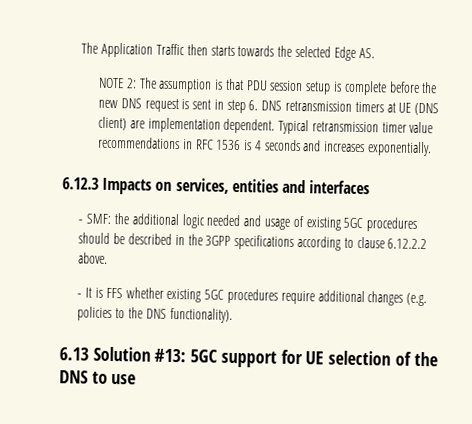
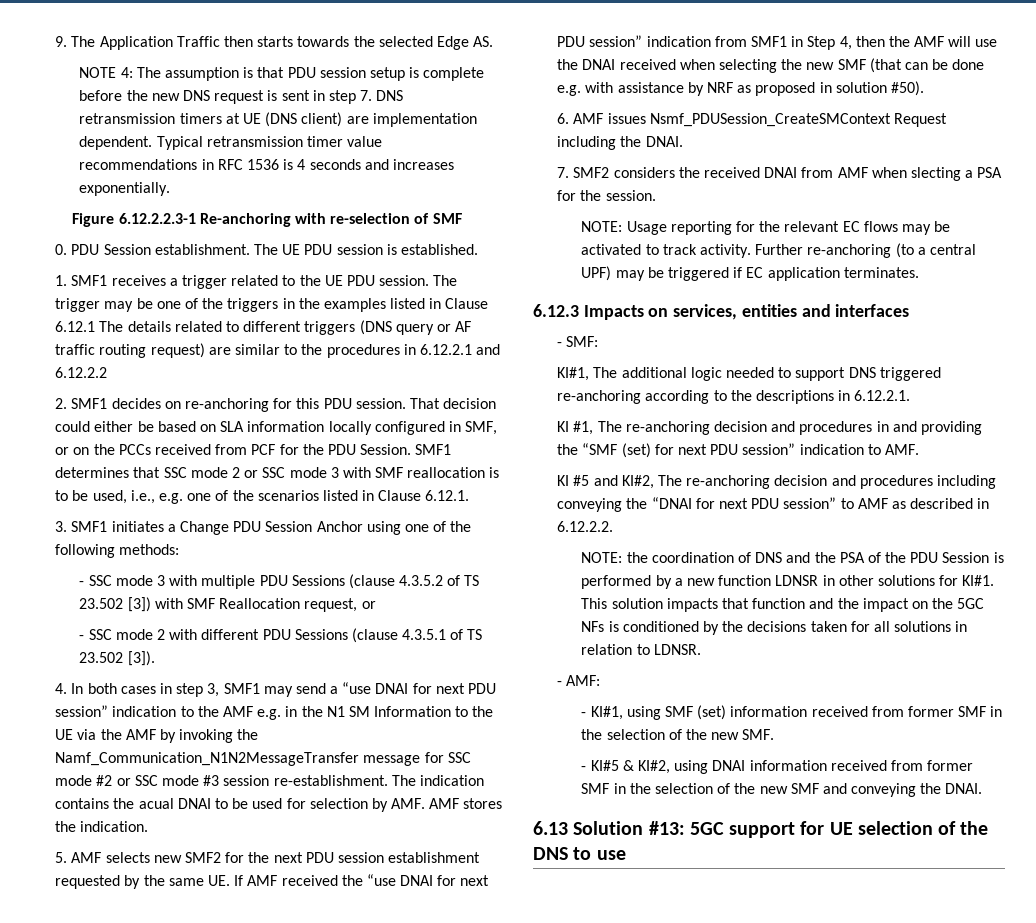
(81, 48) none -> [55,36,68,47] 9.
[125,78,137,89] 2: -> [120,67,133,78] 4:
[248,100,259,111] 6. -> [360,90,373,101] 7.
(432, 149) none -> [72,213,462,227] [55,244,478,255] [55,275,458,289] [55,298,489,312] [55,320,472,335] [55,343,501,358] [55,367,108,378] [55,398,497,412] [55,421,498,435] [55,444,452,455] [55,467,500,478] [55,490,470,504] [55,521,472,535] [55,544,180,558] [79,574,480,589] [79,597,376,612] [79,628,483,643] [79,651,155,666] [55,682,496,697] [55,705,494,720] [55,729,259,743] [55,752,471,766] [55,775,484,786] [55,798,503,812] [55,821,149,832] [55,852,481,863] [55,874,490,889] [557,35,998,50] [557,58,985,73] [557,81,924,96] [557,113,947,127] [557,136,683,150] [557,167,1003,181] [557,190,656,201] [581,221,951,235] [581,243,976,258] [581,266,919,281] // Figure 6.12.2.2.3-1 Re-anchoring with re-selection of SMF // 0. PDU Session establishment. The UE PDU session is established. // 1. SMF1 receives a trigger related to the UE PDU session. The trigger may be one of the triggers in the examples listed in Clause 6.12.1 The details related to different triggers (DNS query or AF traffic routing request) are similar to the procedures in 6.12.2.1 and 6.12.2.2 // 2. SMF1 decides on re-anchoring for this PDU session. That decision could either be based on SLA information locally configured in SMF, or on the PCCs received from PCF for the PDU Session. SMF1 determines that SSC mode 2 or SSC mode 3 with SMF reallocation is to be used, i.e., e.g. one of the scenarios listed in Clause 6.12.1. // 3. SMF1 initiates a Change PDU Session Anchor using one of the following methods: // - SSC mode 3 with multiple PDU Sessions (clause 4.3.5.2 of TS 23.502 [3]) with SMF Reallocation request, or // - SSC mode 2 with different PDU Sessions (clause 4.3.5.1 of TS 23.502 [3]). // 4. In both cases in step 3, SMF1 may send a “use DNAI for next PDU session” indication to the AMF e.g. in the N1 SM Information to the UE via the AMF by invoking the Namf_Communication_N1N2MessageTransfer message for SSC mode #2 or SSC mode #3 session re-establishment. The indication contains the acual DNAI to be used for selection by AMF. AMF stores the indication. // 5. AMF selects new SMF2 for the next PDU session establishment requested by the same UE. If AMF received the “use DNAI for next PDU session” indication from SMF1 in Step 4, then the AMF will use the DNAI received when selecting the new SMF (that can be done e.g. with assistance by NRF as proposed in solution #50). // 6. AMF issues Nsmf_PDUSession_CreateSMContext Request including the DNAI. // 7. SMF2 considers the received DNAI from AMF when slecting a PSA for the session. // NOTE: Usage reporting for the relevant EC flows may be activated to track activity. Further re-anchoring (to a central UPF) may be triggered if EC application terminates.
[114,213,130,225] the -> [557,367,618,381] // KI#1, The
[243,215,418,232] [78,232,428,251] [78,252,109,264] [77,287,428,307] [77,306,233,323] and usage of existing 5GC procedures should be described in the 3GPP specifications according to clause 6.12.2.2 above. // - It is FFS whether existing 5GC procedures require additional changes (e.g. policies to the DNS functionality). -> [778,367,941,381] [557,390,911,404] [557,421,982,435] [557,443,919,458] [557,475,996,489] [557,497,990,512] [557,521,614,532] [581,552,1004,563] [581,575,995,589] [581,598,985,612] [581,621,968,635] [581,644,701,655] [557,675,601,686] [581,705,1003,720] [581,729,775,740] [581,760,974,774] [581,783,983,797] to support DNS triggered re-anchoring according to the descriptions in 6.12.2.1. // KI #1, The re-anchoring decision and procedures in and providing the “SMF (set) for next PDU session” indication to AMF. // KI #5 and KI#2, The re-anchoring decision and procedures including conveying the “DNAI for next PDU session” to AMF as described in 6.12.2.2. // NOTE: the coordination of DNS and the PSA of the PDU Session is performed by a new function LDNSR in other solutions for KI#1. This solution impacts that function and the impact on the 5GC NFs is conditioned by the decisions taken for all solutions in relation to LDNSR. // - AMF: // - KI#1, using SMF (set) information received from former SMF in the selection of the new SMF. // - KI#5 & KI#2, using DNAI information received from former SMF in the selection of the new SMF and conveying the DNAI.

